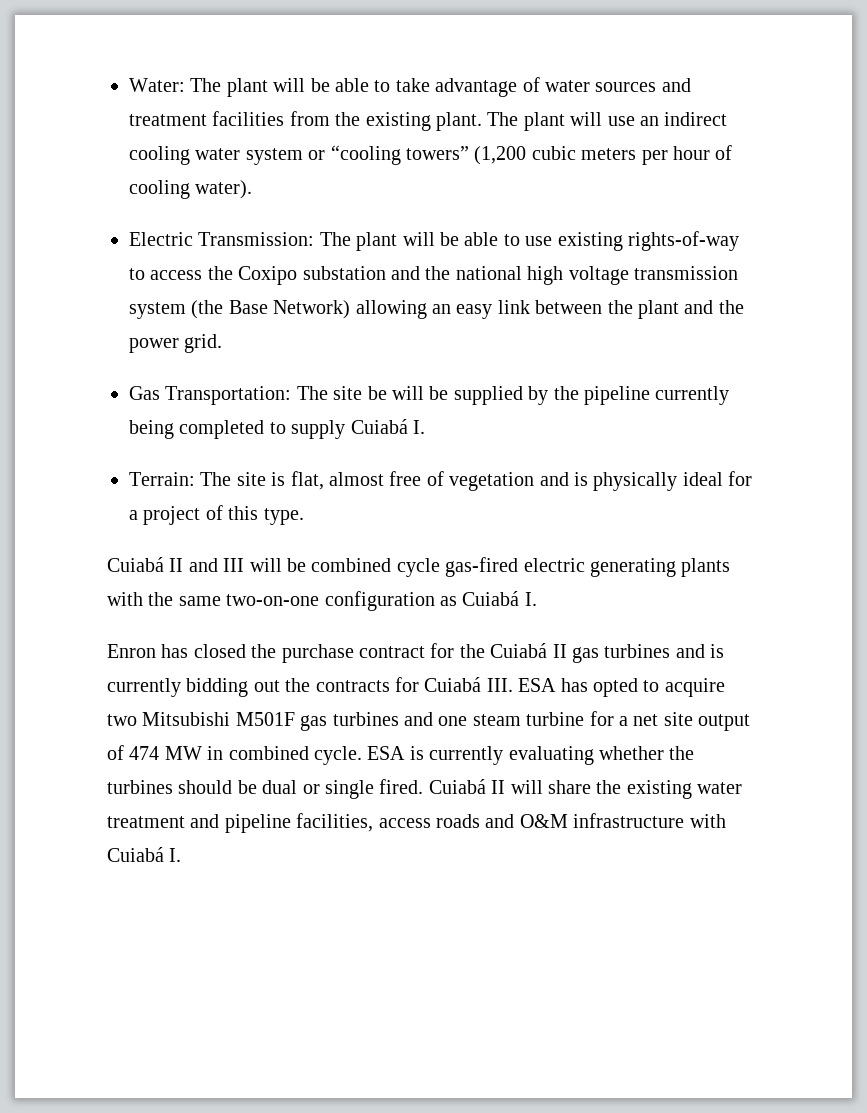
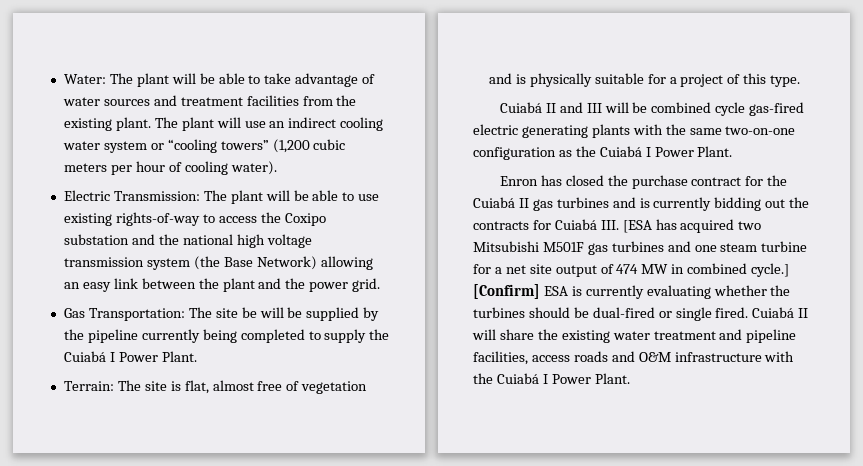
[350,419,425,434] Cuiabá I. -> [369,329,390,340] [63,351,197,362] the Cuiabá I Power Plant.
[682,472,723,486] ideal -> [594,73,644,84] suitable
[462,591,537,606] Cuiabá I. -> [575,146,733,157] the Cuiabá I Power Plant.
[518,678,725,697] ESA has opted to acquire -> [622,219,735,233] [ESA has acquired
[314,746,362,765] cycle. -> [751,263,790,277] [473,284,540,299] cycle.] [Confirm]
[262,780,298,794] dual -> [592,307,655,318] dual-fired
[107,847,182,862] Cuiabá I. -> [473,373,630,384] the Cuiabá I Power Plant.

